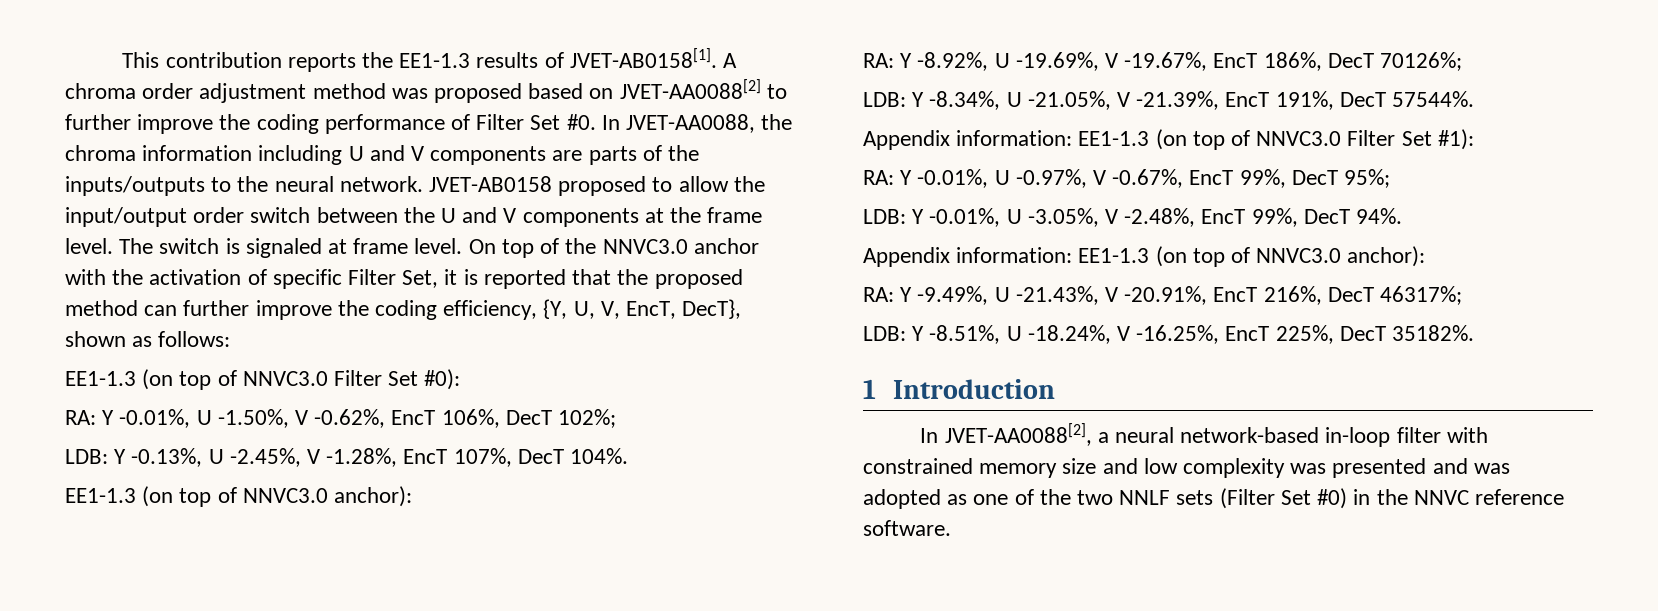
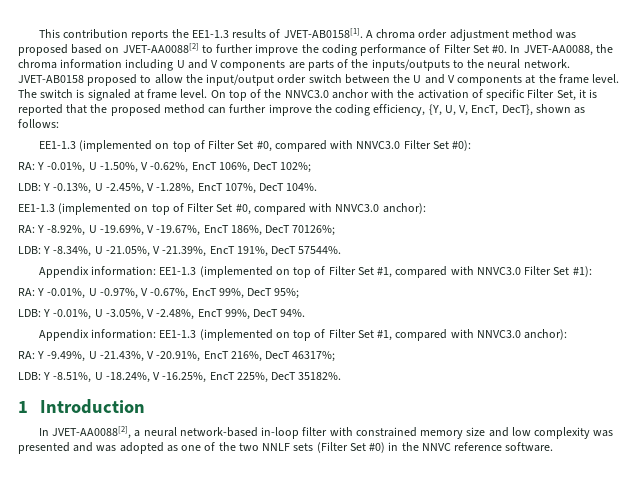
[142,369,237,390] (on top of -> [79,140,354,152] (implemented on top of Filter Set #0, compared with
[142,486,237,507] (on top of -> [58,203,333,215] (implemented on top of Filter Set #0, compared with
[1155,129,1251,150] (on top of -> [199,266,474,278] (implemented on top of Filter Set #1, compared with
[1155,246,1251,267] (on top of -> [199,329,474,341] (implemented on top of Filter Set #1, compared with

